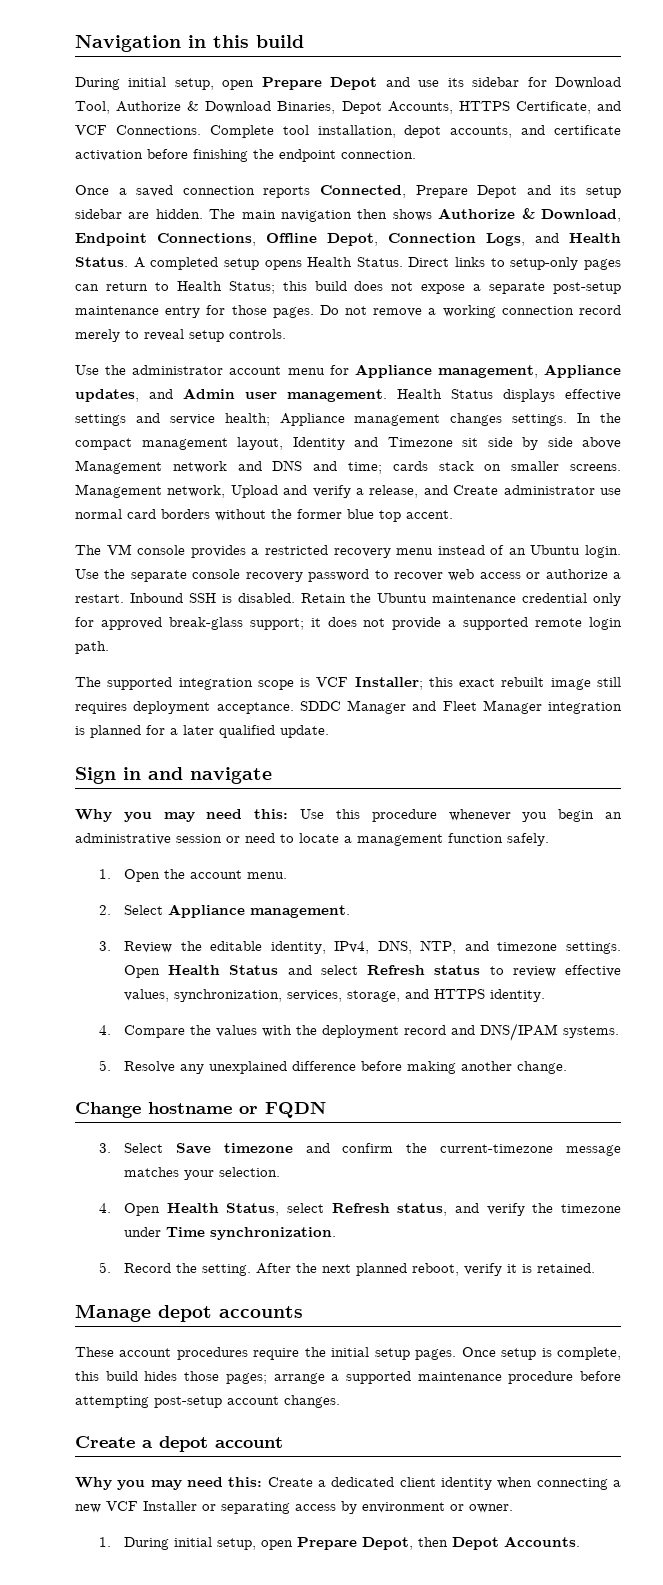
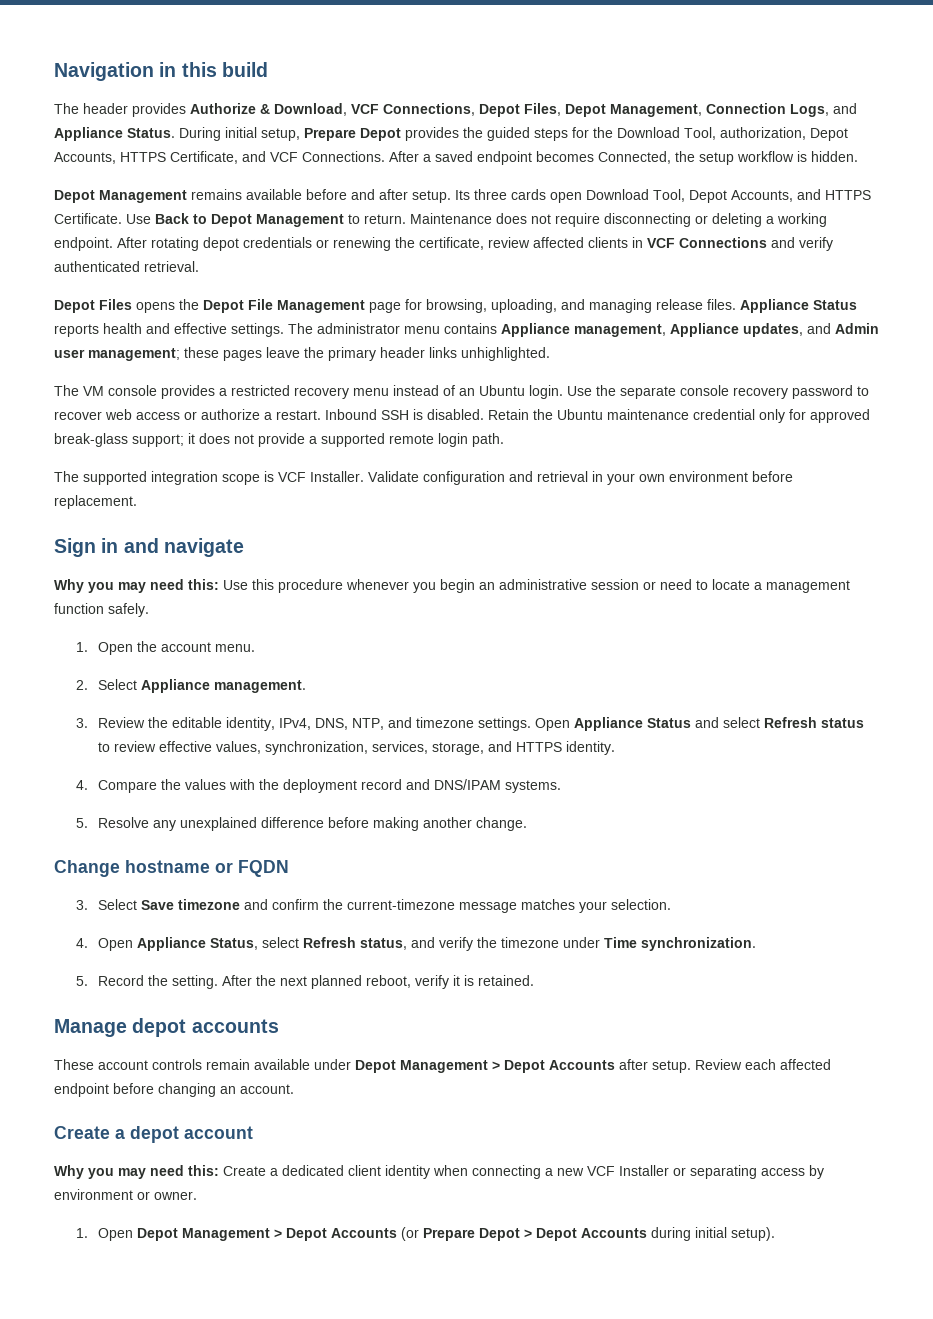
[75,77,621,90] [75,101,336,114] During initial setup, open Prepare Depot and use its sidebar for Download Tool, Authorize & Download Binaries, -> [54,103,857,117] [54,127,806,141] The header provides Authorize & Download, VCF Connections, Depot Files, Depot Management, Connection Logs, and Appliance Status. During initial setup, Prepare Depot provides the guided steps for the Download Tool, authorization,
[209,125,621,138] [75,149,416,162] [75,185,622,198] [75,208,621,222] [75,233,621,246] [75,257,621,270] [75,281,622,294] [75,305,621,318] [75,329,286,342] [75,365,349,375] Complete tool installation, depot accounts, and certificate activation before finishing the endpoint connection. // Once a saved connection reports Connected, Prepare Depot and its setup sidebar are hidden. The main navigation then shows Authorize & Download, Endpoint Connections, Offline Depot, Connection Logs, and Health Status. A completed setup opens Health Status. Direct links to setup-only pages can return to Health Status; this build does not expose a separate post-setup maintenance entry for those pages. Do not remove a working connection record merely to reveal setup controls. // Use the administrator account menu for -> [389,151,858,165] [54,189,871,203] [54,213,827,227] [54,237,833,251] [54,261,199,272] [54,299,857,313] [54,323,497,337] After a saved endpoint becomes Connected, the setup workflow is hidden. // Depot Management remains available before and after setup. Its three cards open Download Tool, Depot Accounts, and HTTPS Certificate. Use Back to Depot Management to return. Maintenance does not require disconnecting or deleting a working endpoint. After rotating depot credentials or renewing the certificate, review affected clients in VCF Connections and verify authenticated retrieval. // Depot Files opens the Depot File Management page for browsing, uploading, and managing release files. Appliance Status reports health and effective settings. The administrator menu contains
[287,389,621,402] [75,413,622,426] [75,437,621,450] [75,460,622,474] [75,484,621,498] [75,509,453,522] management. Health Status displays effective settings and service health; Appliance management changes settings. In the compact management layout, Identity and Timezone sit side by side above Management network and DNS and time; cards stack on smaller screens. Management network, Upload and verify a release, and Create administrator use normal card borders without the former blue top accent. -> [88,347,550,361] management; these pages leave the primary header links unhighlighted.
[354,677,621,690] [75,700,622,714] [75,725,329,738] Installer; this exact rebuilt image still requires deployment acceptance. SDDC Manager and Fleet Manager integration is planned for a later qualified update. -> [310,471,793,485] [54,495,137,509] Installer. Validate configuration and retrieval in your own environment before replacement.
[168,965,221,975] Health -> [574,717,644,731] Appliance
[166,1203,219,1213] Health -> [137,937,207,951] Appliance
[176,1347,621,1360] [75,1371,621,1384] [75,1395,340,1408] procedures require the initial setup pages. Once setup is complete, this build hides those pages; arrange a supported maintenance procedure before attempting post-setup account changes. -> [152,1059,831,1073] [54,1083,294,1097] controls remain available under Depot Management > Depot Accounts after setup. Review each affected endpoint before changing an account.
[123,1536,580,1550] During initial setup, open Prepare Depot, then Depot Accounts. -> [98,1227,776,1241] Open Depot Management > Depot Accounts (or Prepare Depot > Depot Accounts during initial setup).

